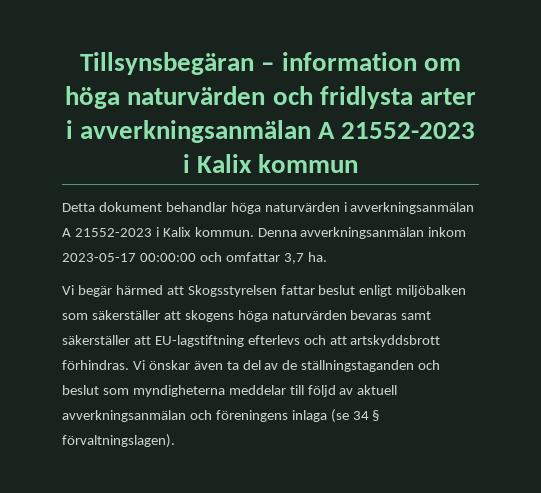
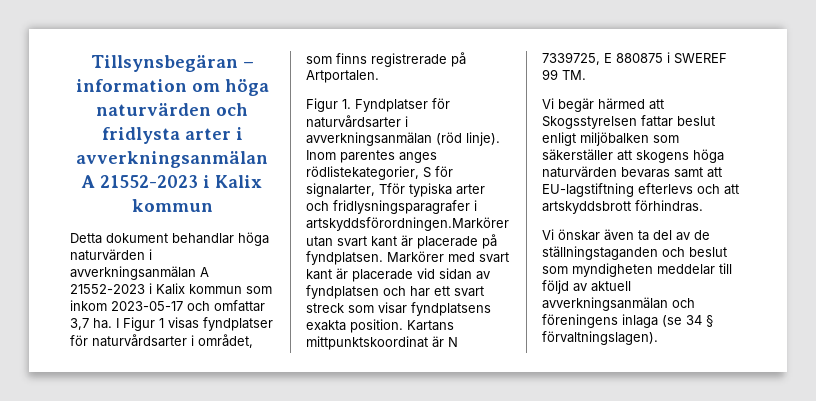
[194,227,425,239] kommun. Denna avverkningsanmälan -> [189,284,272,294] kommun som
[139,253,196,262] 00:00:00 -> (183, 306) none
(327, 257) none -> [116,317,273,331] [70,334,253,348] [306,52,466,67] [306,70,379,83] [306,98,450,112] [306,115,408,128] [306,132,500,146] [306,150,437,163] [306,166,453,180] [306,183,485,197] [306,200,477,214] [306,217,509,231] [306,234,497,249] [306,251,509,265] [306,268,490,282] [306,285,484,299] [306,302,491,316] [306,319,454,333] [306,336,458,350] [542,52,727,65] [542,69,586,80] I Figur 1 visas fyndplatser för naturvårdsarter i området, som finns registrerade på Artportalen. // Figur 1. Fyndplatser för naturvårdsarter i avverkningsanmälan (röd linje). Inom parentes anges rödlistekategorier, S för signalarter, Tför typiska arter och fridlysningsparagrafer i artskyddsförordningen.Markörer utan svart kant är placerade på fyndplatsen. Markörer med svart kant är placerade vid sidan av fyndplatsen och har ett svart streck som visar fyndplatsens exakta position. Kartans mittpunktskoordinat är N 7339725, E 880875 i SWEREF 99 TM.
[62,335,130,345] säkerställer -> (703, 172) none
(129, 365) none -> (703, 206) //
[132,385,225,397] myndigheterna -> [572,263,653,277] myndigheten

